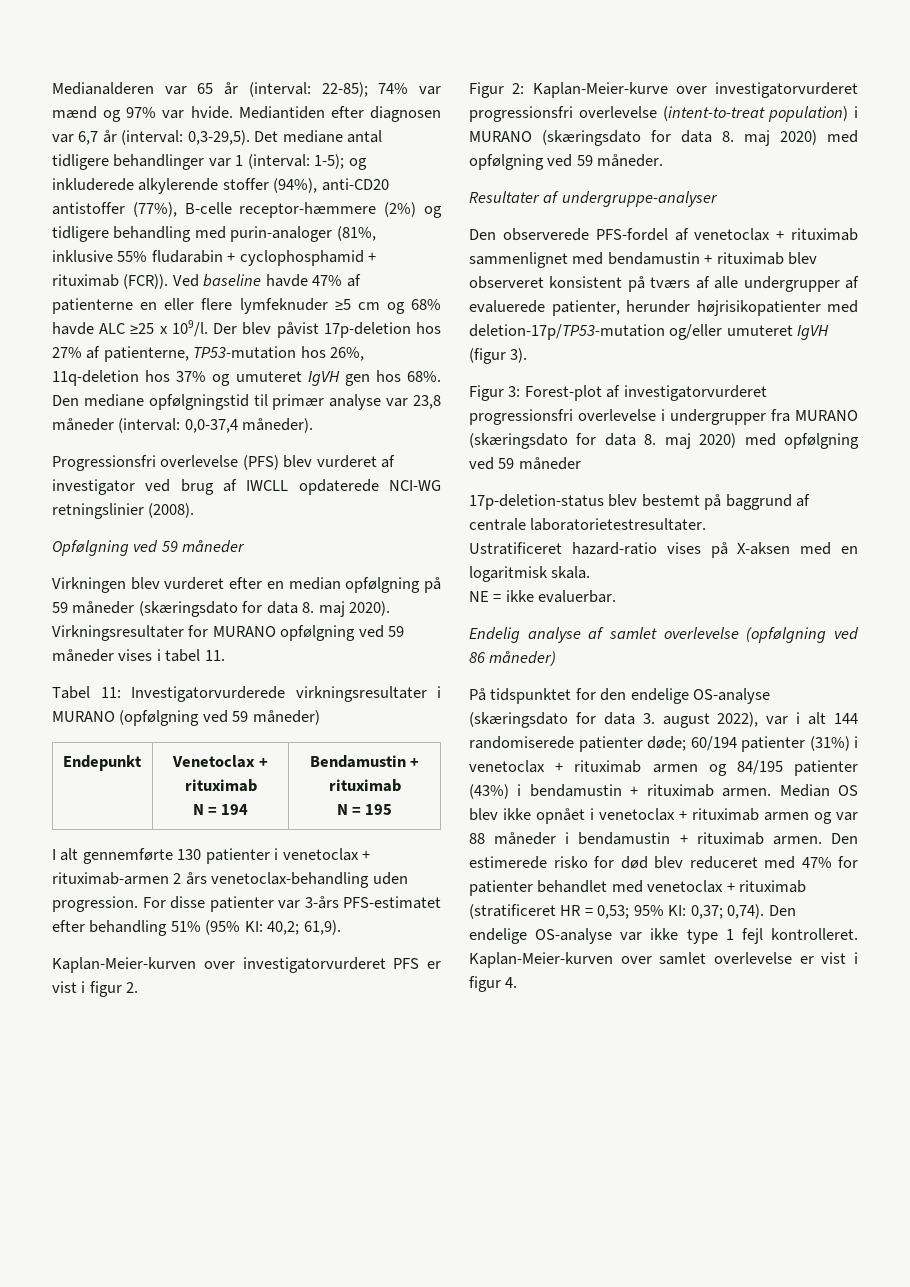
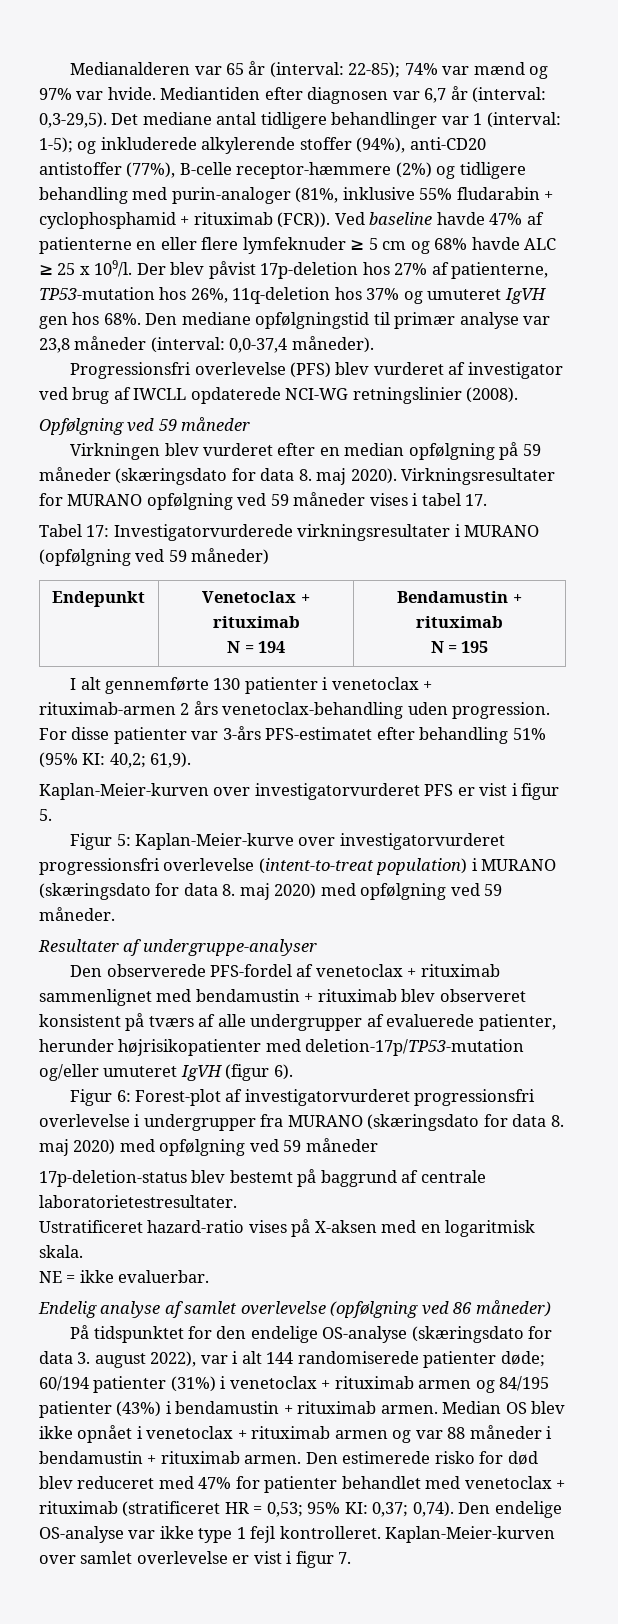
[334,299,351,310] ≥5 -> [350,238,378,250] ≥ 5
[130,323,155,334] ≥25 -> [39,263,76,275] ≥ 25
[204,650,225,661] 11. -> [465,494,488,506] 17.
[100,687,121,698] 11: -> [86,525,110,537] 17:
[126,982,139,993] [469,82,525,98] 2. // Figur 2: -> [39,809,52,821] [70,833,131,850] 5. // Figur 5:
[510,348,528,363] [469,385,521,401] 3). // Figur 3: -> [273,1064,293,1080] [70,1089,131,1106] 6). // Figur 6:
[505,977,518,988] 4. -> [338,1552,352,1564] 7.

